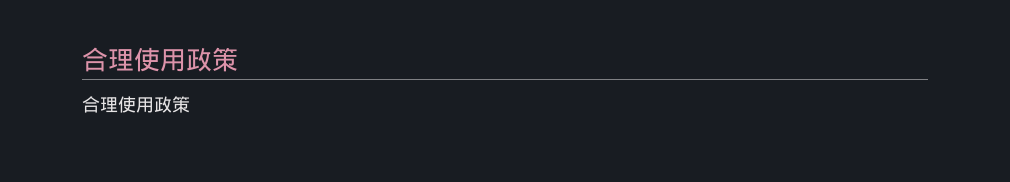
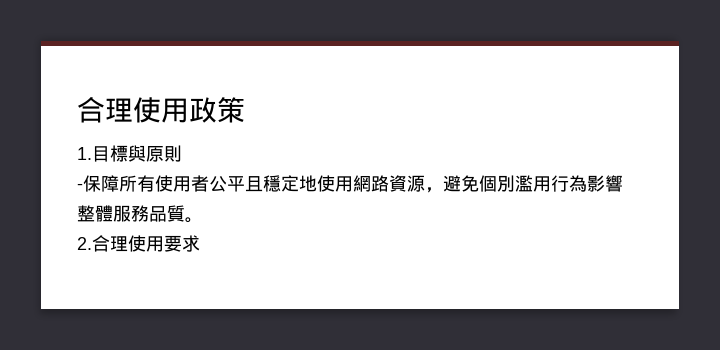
[82,96,190,113] 合理使用政策 -> [77,145,182,162] [77,175,623,193] [77,205,203,223] [77,235,200,252] 1.目標與原則 // -保障所有使用者公平且穩定地使用網路資源，避免個別濫用行為影響整體服務品質。 // 2.合理使用要求

